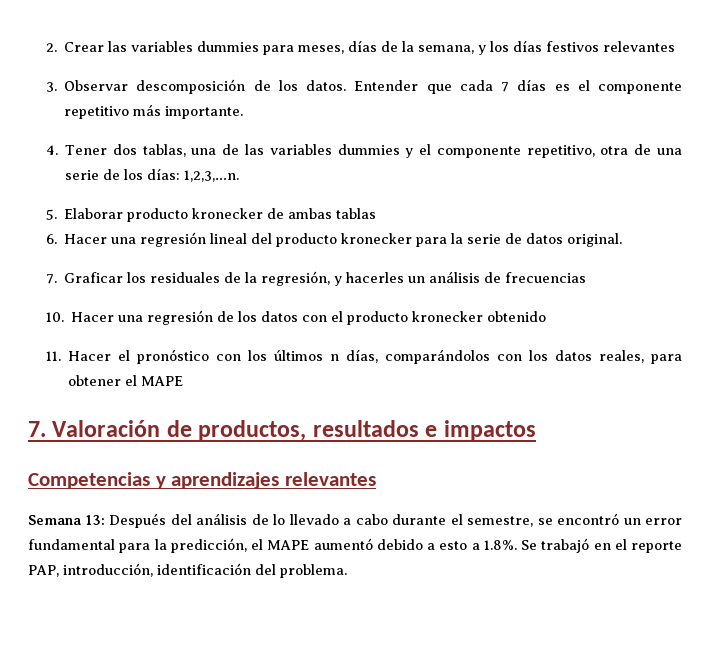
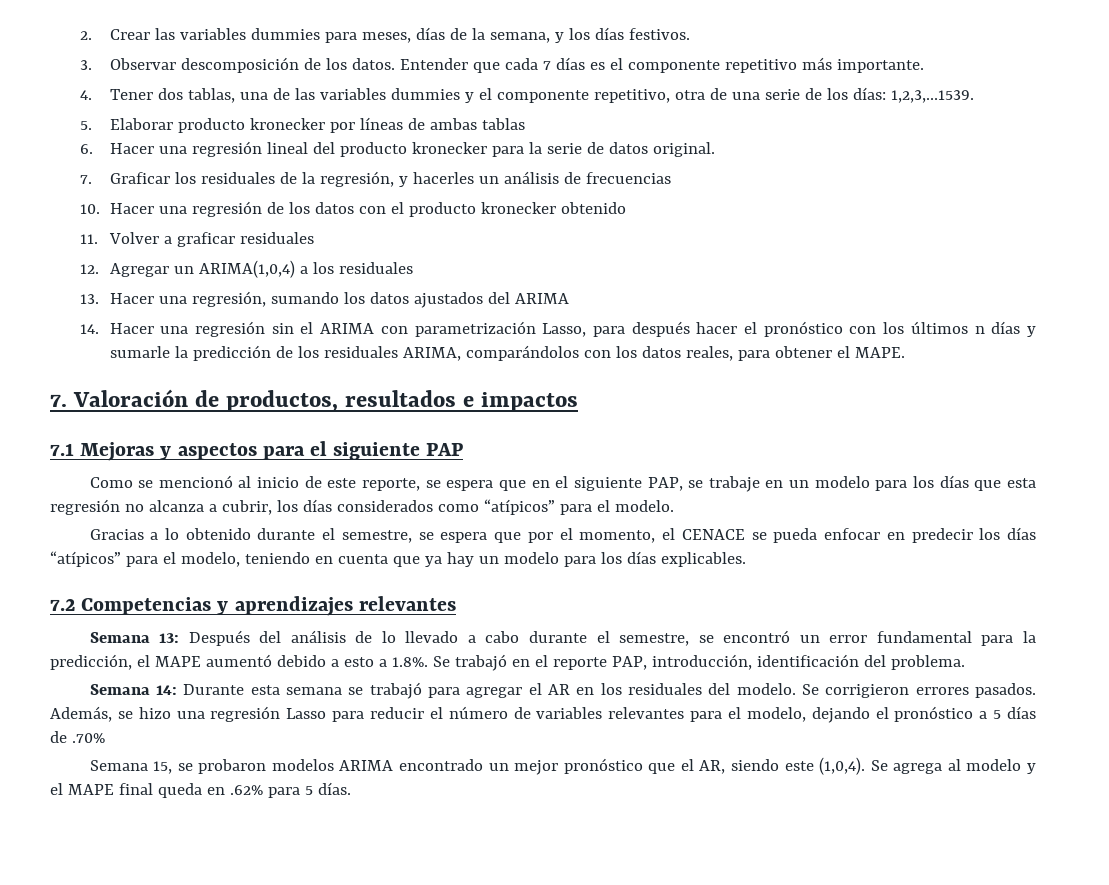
[546,41,676,52] festivos relevantes -> [628,28,690,40] festivos.
[184,170,240,182] 1,2,3,…n. -> [890,90,974,103] 1,2,3,…1539.
(264, 213) none -> [329,117,403,133] por líneas
[68,351,112,361] Hacer -> [108,232,314,247] [79,260,413,278] [79,291,569,308] [79,321,738,337] Volver a graficar residuales // 12. Agregar un ARIMA(1,0,4) a los residuales // 13. Hacer una regresión, sumando los datos ajustados del ARIMA // 14. Hacer una regresión sin el ARIMA con parametrización Lasso, para después hacer
[346,349,379,363] días, -> [991,321,1036,337] [109,345,461,361] días y sumarle la predicción de los residuales ARIMA,
[141,376,184,386] MAPE -> [854,347,905,358] MAPE.
(536, 430) none -> [50,441,464,461] [89,475,1037,492] [50,499,674,515] [89,527,1037,543] [50,551,746,567] [50,599,75,611] 7.1 Mejoras y aspectos para el siguiente PAP // Como se mencionó al inicio de este reporte, se espera que en el siguiente PAP, se trabaje en un modelo para los días que esta regresión no alcanza a cubrir, los días considerados como “atípicos” para el modelo. // Gracias a lo obtenido durante el semestre, se espera que por el momento, el CENACE se pueda enfocar en predecir los días “atípicos” para el modelo, teniendo en cuenta que ya hay un modelo para los días explicables. // 7.2
(347, 571) none -> [89,682,1036,699] [50,706,1037,723] [50,731,105,743] [89,757,1037,775] [50,782,351,798] // Semana 14: Durante esta semana se trabajó para agregar el AR en los residuales del modelo. Se corrigieron errores pasados. Además, se hizo una regresión Lasso para reducir el número de variables relevantes para el modelo, dejando el pronóstico a 5 días de .70% // Semana 15, se probaron modelos ARIMA encontrado un mejor pronóstico que el AR, siendo este (1,0,4). Se agrega al modelo y el MAPE final queda en .62% para 5 días.

